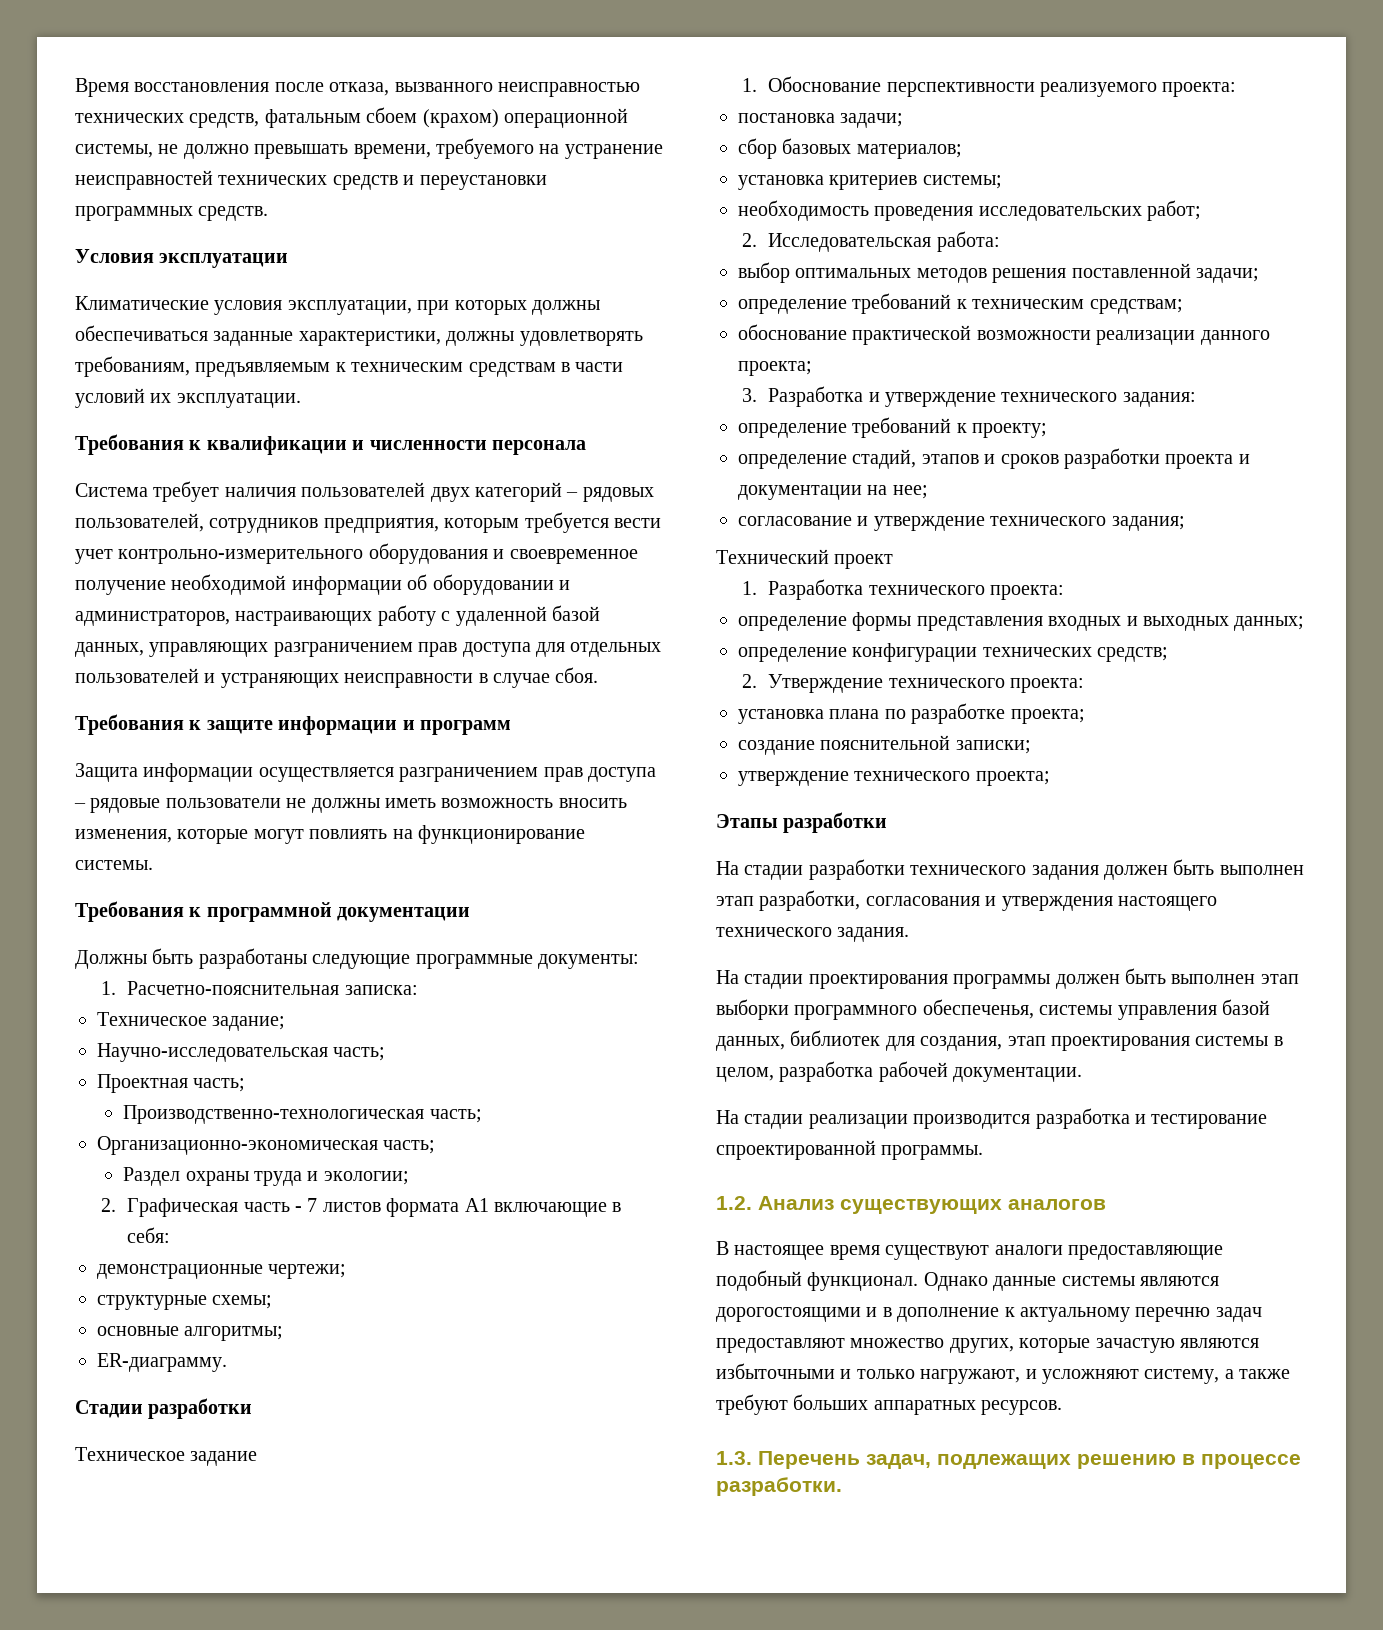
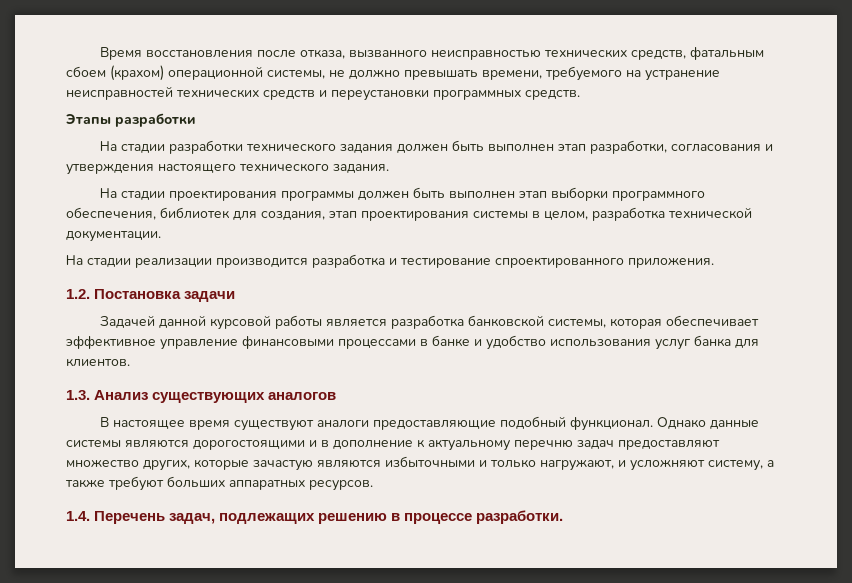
[75,249,289,268] [75,296,600,315] [75,325,643,346] [75,356,624,377] [75,388,301,408] [75,434,586,455] [75,481,654,502] [75,512,661,533] [75,543,638,564] [75,574,570,595] [75,605,600,626] [75,642,662,657] [75,667,599,688] [75,714,511,735] [75,763,656,782] [74,798,627,813] [75,825,585,844] [75,860,153,870] [75,901,471,922] [75,948,639,969] [101,981,418,995] [97,1012,286,1031] [97,1043,386,1062] [97,1074,246,1093] [123,1105,482,1124] [97,1136,436,1155] [123,1167,409,1186] [101,1198,622,1217] [127,1227,171,1243] [97,1264,347,1279] [97,1295,273,1310] [97,1326,284,1341] [97,1353,227,1372] [75,1398,253,1419] [75,1447,258,1466] [742,76,1237,97] [738,113,904,128] [738,138,962,159] [738,175,1002,190] [738,200,1202,221] [742,231,1000,252] [738,262,1259,283] [738,293,1183,314] [738,324,1270,345] [738,361,812,376] [742,386,1196,407] [738,417,1048,438] [738,448,1250,469] [738,485,928,500] [738,516,1185,531] [716,549,894,569] [742,579,1064,600] [738,612,1305,631] [738,643,1169,662] [742,674,1084,693] [738,703,1085,724] [738,735,1031,755] [738,771,1050,786] // Условия эксплуатации // Климатические условия эксплуатации, при которых должны обеспечиваться заданные характеристики, должны удовлетворять требованиям, предъявляемым к техническим средствам в части условий их эксплуатации. // Требования к квалификации и численности персонала // Система требует наличия пользователей двух категорий – рядовых пользователей, сотрудников предприятия, которым требуется вести учет контрольно-измерительного оборудования и своевременное получение необходимой информации об оборудовании и администраторов, настраивающих работу с удаленной базой данных, управляющих разграничением прав доступа для отдельных пользователей и устраняющих неисправности в случае сбоя. // Требования к защите информации и программ // Защита информации осуществляется разграничением прав доступа – рядовые пользователи не должны иметь возможность вносить изменения, которые могут повлиять на функционирование системы. // Требования к программной документации // Должны быть разработаны следующие программные документы: // 1. Расчетно-пояснительная записка: // Техническое задание; // Научно-исследовательская часть; // Проектная часть; // Производственно-технологическая часть; // Организационно-экономическая часть; // Раздел охраны труда и экологии; // 2. Графическая часть - 7 листов формата А1 включающие в себя: // демонстрационные чертежи; // структурные схемы; // основные алгоритмы; // ER-диаграмму. // Стадии разработки // Техническое задание // 1. Обоснование перспективности реализуемого проекта: // постановка задачи; // сбор базовых материалов; // установка критериев системы; // необходимость проведения исследовательских работ; // 2. Исследовательская работа: // выбор оптимальных методов решения поставленной задачи; // определение требований к техническим средствам; // обоснование практической возможности реализации данного проекта; // 3. Разработка и утверждение технического задания: // определение требований к проекту; // определение стадий, этапов и сроков разработки проекта и документации на нее; // согласование и утверждение технического задания; // Технический проект // 1. Разработка технического проекта: // определение формы представления входных и выходных данных; // определение конфигурации технических средств; // 2. Утверждение технического проекта: // установка плана по разработке проекта; // создание пояснительной записки; // утверждение технического проекта; -> (580, 95) none
[922,999,1270,1020] [716,1036,785,1051] обеспеченья, системы управления базой данных, -> [66,207,156,220] обеспечения,
[878,1061,948,1082] рабочей -> [668,207,752,219] технической
[716,1140,984,1160] спроектированной программы. -> [495,257,714,268] спроектированного приложения.
(752, 1203) none -> [94,289,236,302] [100,315,760,330] [66,335,759,350] [66,358,130,367] [66,390,90,400] Постановка задачи // Задачей данной курсовой работы является разработка банковской системы, которая обеспечивает эффективное управление финансовыми процессами в банке и удобство использования услуг банка для клиентов. // 1.3.
[716,1451,752,1465] 1.3. -> [66,511,90,521] 1.4.

